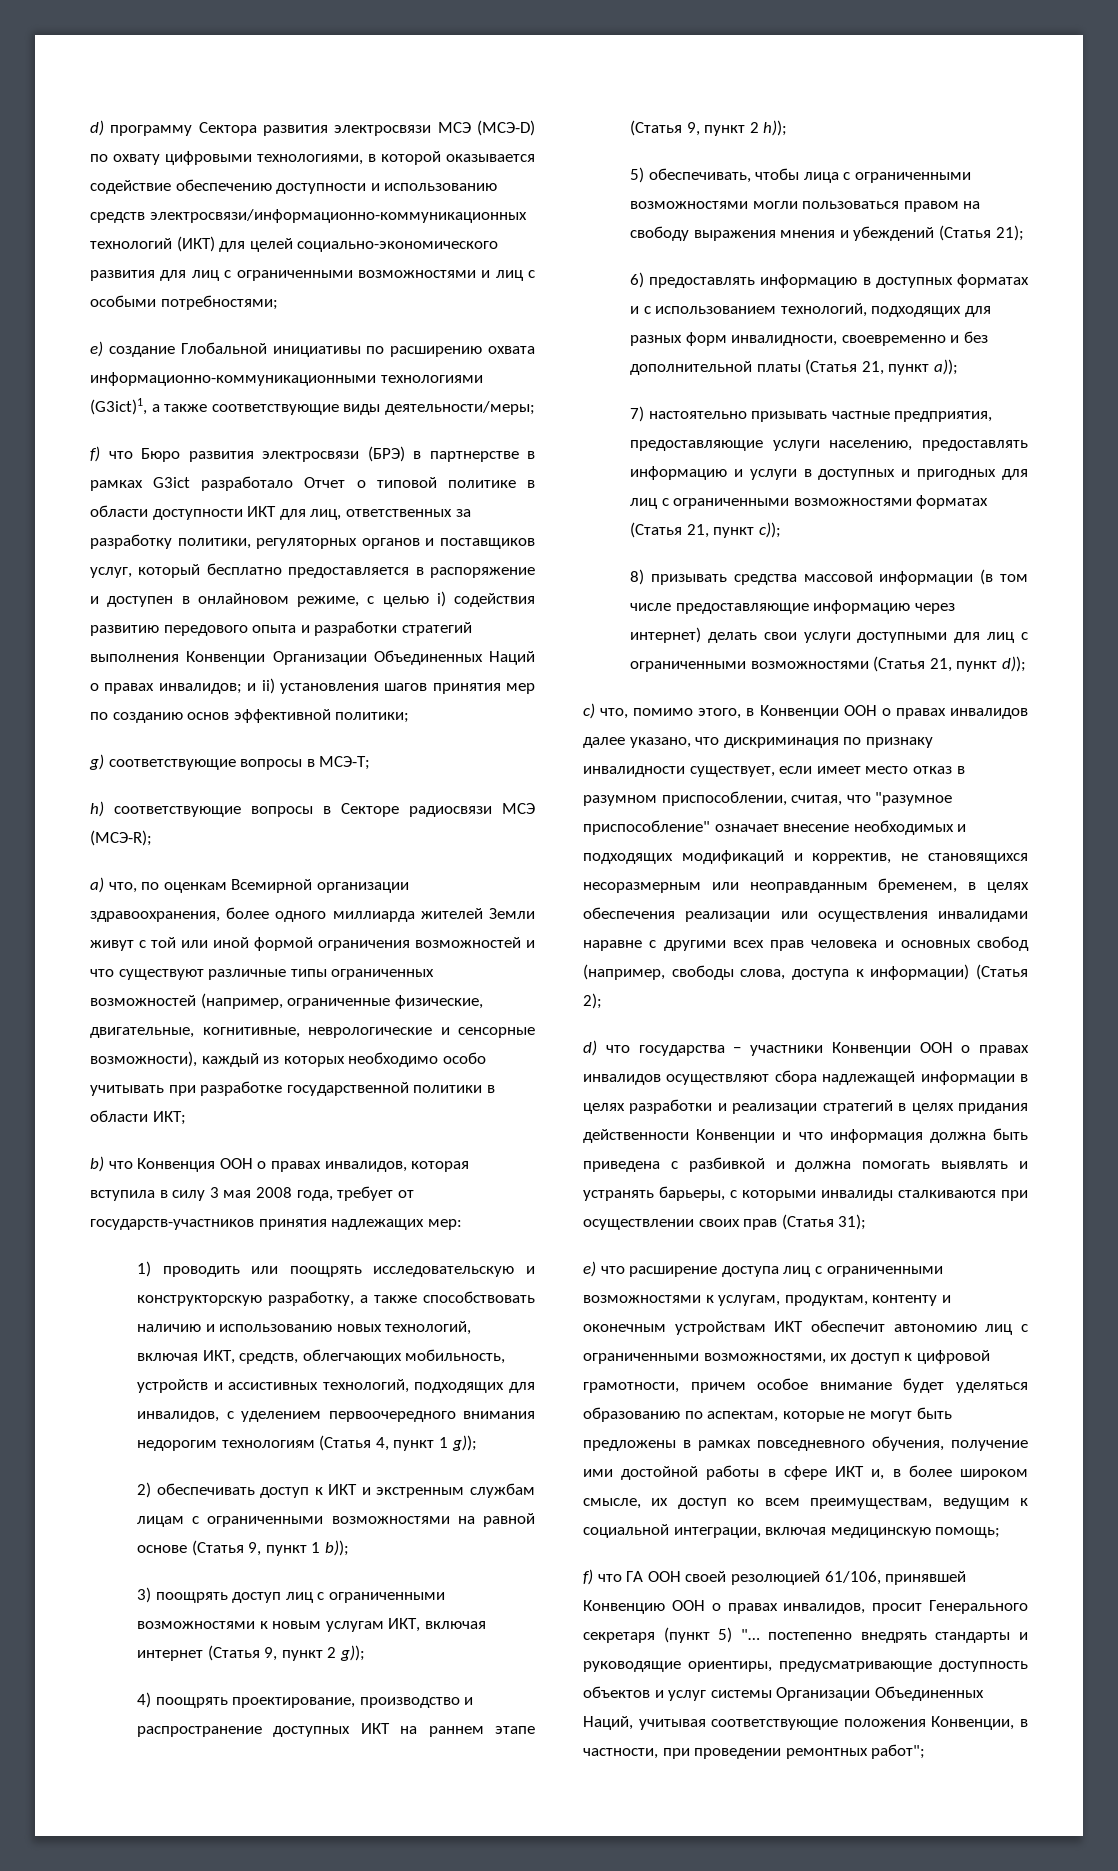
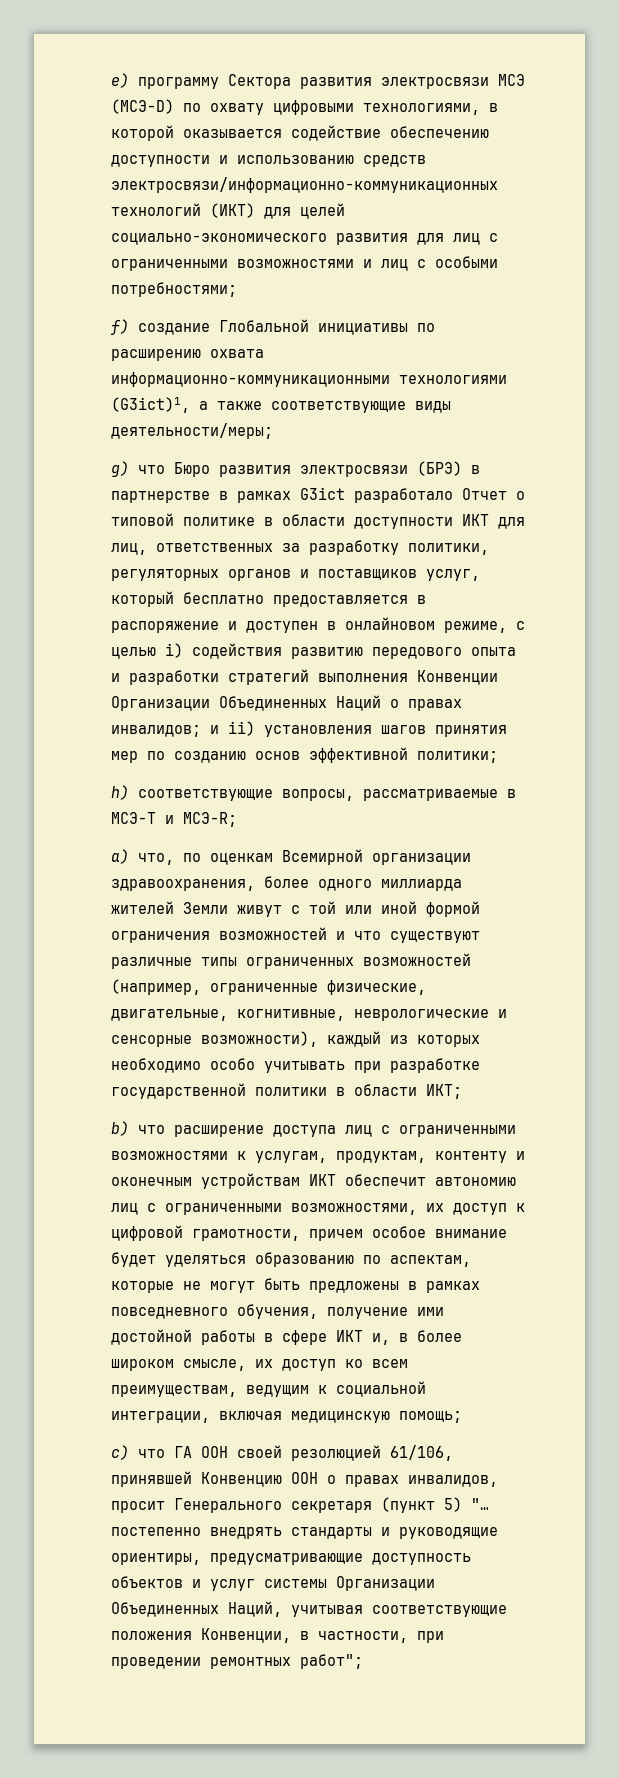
[90,120,104,136] d) -> [111,73,129,88] e)
[90,341,103,357] e) -> [111,319,129,335] f)
[90,446,100,462] f) -> [111,461,129,477] g)
[89,754,371,770] [90,801,535,817] [90,830,152,846] g) соответствующие вопросы в МСЭ-Т; // h) соответствующие вопросы в Секторе радиосвязи МСЭ (МСЭ-R); -> [111,785,516,801] [111,812,237,827] h) соответствующие вопросы, рассматриваемые в МСЭ-Т и МСЭ-R;
[137,1158,470,1172] [90,1186,414,1201] [90,1219,462,1230] [137,1261,535,1277] [137,1291,535,1306] [137,1321,472,1335] [137,1349,506,1364] [137,1379,535,1393] [137,1411,535,1422] [137,1435,477,1451] [137,1482,536,1498] [137,1513,535,1527] [137,1540,349,1556] [137,1587,445,1603] [137,1618,486,1632] [137,1645,365,1661] [137,1692,474,1708] [137,1723,535,1737] [630,120,788,136] [630,167,971,183] [630,201,981,212] [630,225,1024,241] [630,272,1029,288] [630,303,991,317] [630,331,988,346] [630,359,958,375] [630,406,993,422] [630,440,1028,451] [630,466,1028,480] [630,495,989,509] [630,522,781,538] [630,569,1028,585] [630,600,955,614] [630,627,1028,643] [630,656,1026,672] [583,703,1028,719] [583,737,933,748] [583,766,965,777] [583,791,953,806] [583,820,967,835] [583,850,1028,864] [583,878,1029,893] [583,907,1028,922] [583,936,1029,951] [583,964,1028,980] [583,993,602,1009] [583,1040,1029,1056] [583,1070,1028,1085] [583,1099,1028,1114] [583,1128,1028,1143] [583,1157,1028,1172] [583,1186,1028,1201] [583,1214,867,1230] [583,1261,625,1277] Конвенция ООН о правах инвалидов, которая вступила в силу 3 мая 2008 года, требует от государств-участников принятия надлежащих мер: // 1) проводить или поощрять исследовательскую и конструкторскую разработку, а также способствовать наличию и использованию новых технологий, включая ИКТ, средств, облегчающих мобильность, устройств и ассистивных технологий, подходящих для инвалидов, с уделением первоочередного внимания недорогим технологиям (Статья 4, пункт 1 g)); // 2) обеспечивать доступ к ИКТ и экстренным службам лицам с ограниченными возможностями на равной основе (Статья 9, пункт 1 b)); // 3) поощрять доступ лиц с ограниченными возможностями к новым услугам ИКТ, включая интернет (Статья 9, пункт 2 g)); // 4) поощрять проектирование, производство и распространение доступных ИКТ на раннем этапе (Статья 9, пункт 2 h)); // 5) обеспечивать, чтобы лица с ограниченными возможностями могли пользоваться правом на свободу выражения мнения и убеждений (Статья 21); // 6) предоставлять информацию в доступных форматах и с использованием технологий, подходящих для разных форм инвалидности, своевременно и без дополнительной платы (Статья 21, пункт а)); // 7) настоятельно призывать частные предприятия, предоставляющие услуги населению, предоставлять информацию и услуги в доступных и пригодных для лиц с ограниченными возможностями форматах (Статья 21, пункт с)); // 8) призывать средства массовой информации (в том числе предоставляющие информацию через интернет) делать свои услуги доступными для лиц с ограниченными возможностями (Статья 21, пункт d)); // c) что, помимо этого, в Конвенции ООН о правах инвалидов далее указано, что дискриминация по признаку инвалидности существует, если имеет место отказ в разумном приспособлении, считая, что "разумное приспособление" означает внесение необходимых и подходящих модификаций и корректив, не становящихся несоразмерным или неоправданным бременем, в целях обеспечения реализации или осуществления инвалидами наравне с другими всех прав человека и основных свобод (например, свободы слова, доступа к информации) (Статья 2); // d) что государства − участники Конвенции ООН о правах инвалидов осуществляют сбора надлежащей информации в целях разработки и реализации стратегий в целях придания действенности Конвенции и что информация должна быть приведена с разбивкой и должна помогать выявлять и устранять барьеры, с которыми инвалиды сталкиваются при осуществлении своих прав (Статья 31); // e) что -> (165, 1129) none
[583,1569,593,1585] f) -> [111,1445,129,1460] c)

